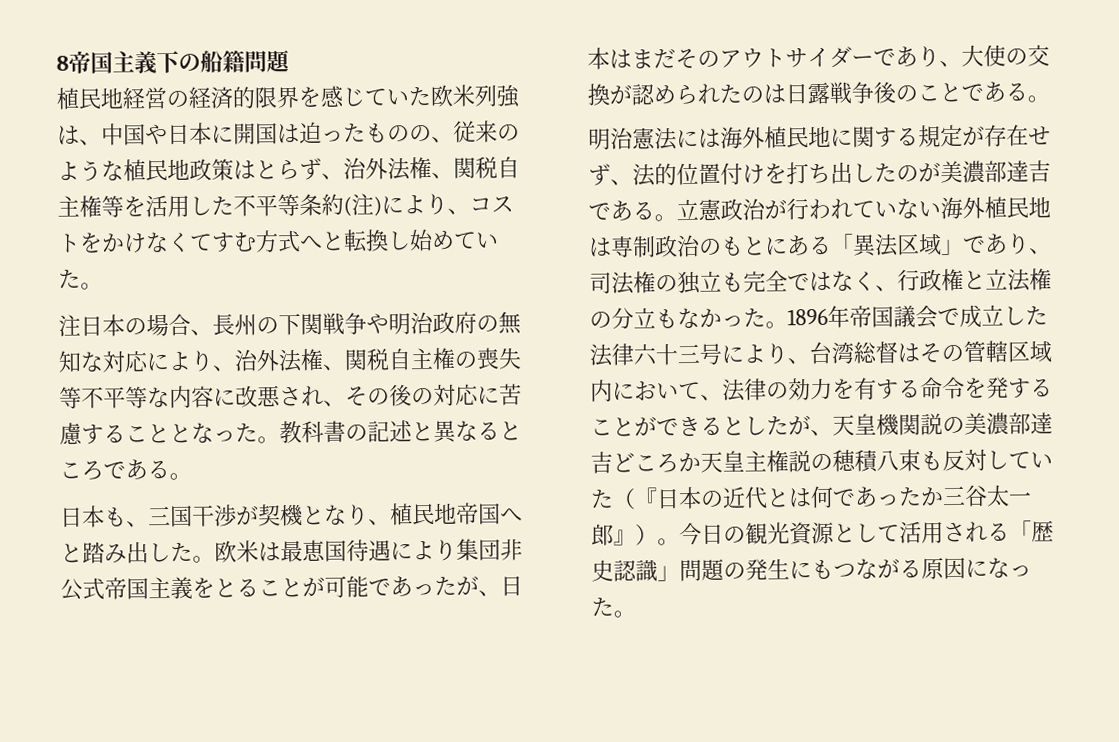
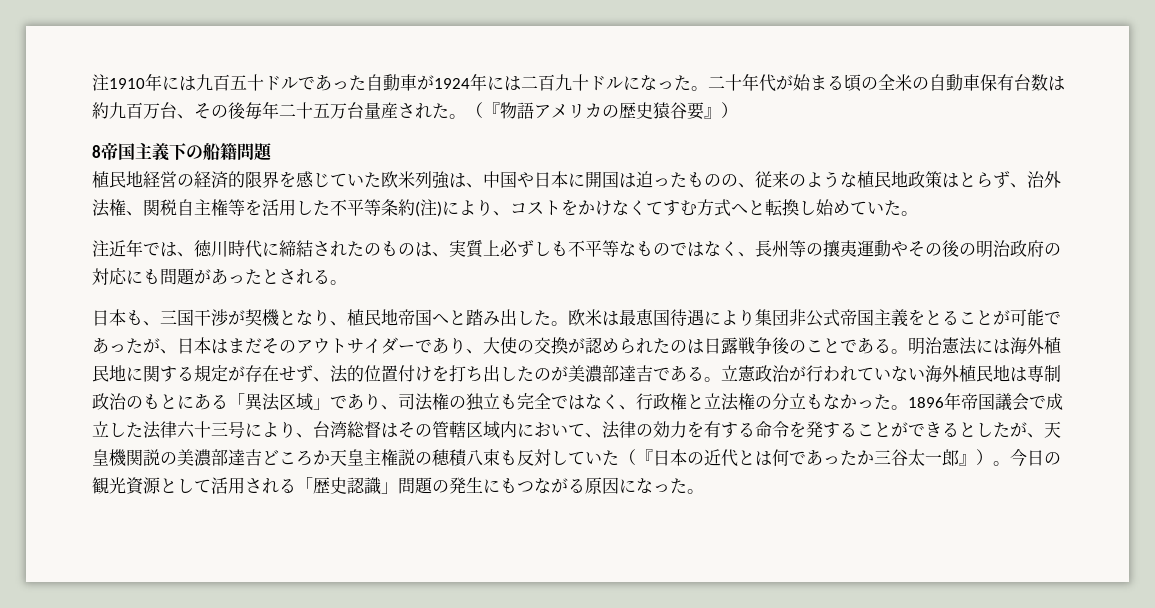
(56, 63) none -> [92,73,1065,92] [92,101,738,120] 注1910年には九百五十ドルであった自動車が1924年には二百九十ドルになった。二十年代が始まる頃の全米の自動車保有台数は約九百万台、その後毎年二十五万台量産された。（『物語アメリカの歴史猿谷要』） //
[80,311,522,337] [58,347,521,373] [59,383,522,409] [59,420,522,445] [59,459,148,480] 日本の場合、長州の下関戦争や明治政府の無知な対応により、治外法権、関税自主権の喪失等不平等な内容に改悪され、その後の対応に苦慮することとなった。教科書の記述と異なるところであ -> [109,239,1061,258] [92,268,313,285] 近年では、徳川時代に締結されたのものは、実質上必ずしも不平等なものではなく、長州等の攘夷運動やその後の明治政府の対応にも問題があったとされ
(1050, 99) // -> (908, 351) none

